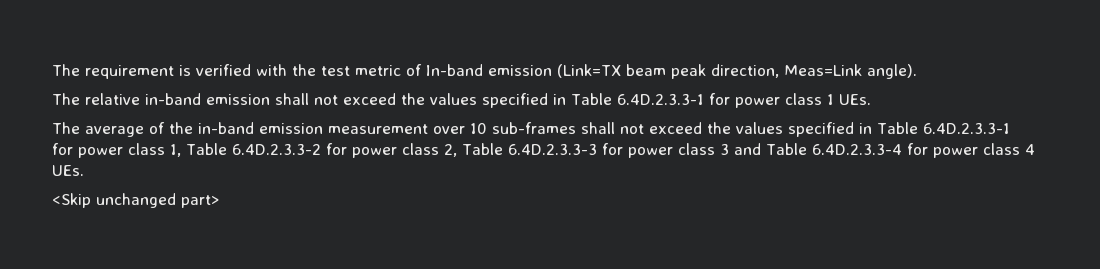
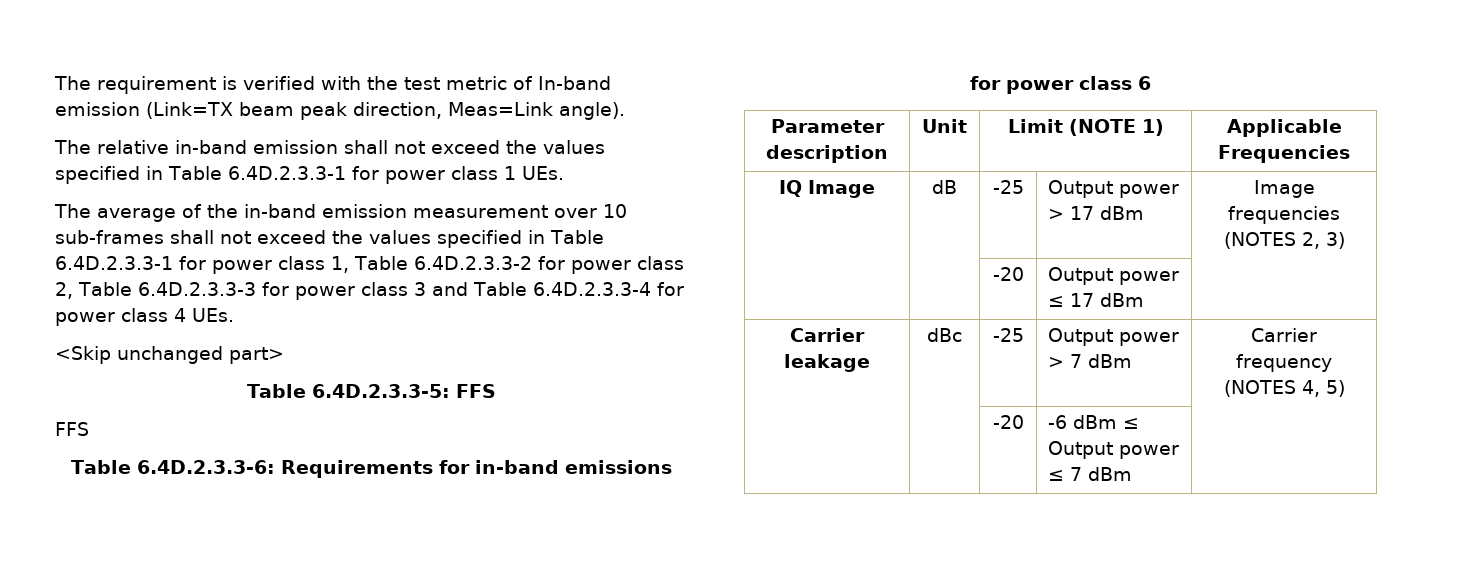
(219, 201) none -> [246,384,497,398] [55,422,89,436] [71,460,672,478] [970,76,1151,94] [770,119,885,133] [766,145,888,163] [922,119,967,133] [1007,119,1164,136] [1226,119,1342,137] [1218,145,1351,163] [779,180,875,198] [932,180,957,194] [992,180,1024,194] [1048,180,1180,198] [1048,206,1145,220] [1253,180,1315,198] [1228,206,1340,224] [1223,232,1345,249] [992,267,1024,281] [1048,267,1180,285] [1048,293,1145,307] [790,328,865,342] [784,354,870,372] [927,328,962,342] [992,328,1024,342] [1048,328,1180,346] [1048,354,1133,368] [1251,328,1317,342] [1236,354,1332,372] [1223,380,1345,397] [992,415,1024,429] [1048,415,1140,429] [1048,441,1180,459] [1048,467,1133,481] // Table 6.4D.2.3.3-5: FFS // FFS // Table 6.4D.2.3.3-6: Requirements for in-band emissions for power class 6 // Parameter description | Unit | Limit (NOTE 1) | Applicable Frequencies // IQ Image | dB | -25 | Output power > 17 dBm | Image frequencies (NOTES 2, 3) // | | -20 | Output power ≤ 17 dBm | // Carrier leakage | dBc | -25 | Output power > 7 dBm | Carrier frequency (NOTES 4, 5) // | | -20 | -6 dBm ≤ Output power ≤ 7 dBm |

